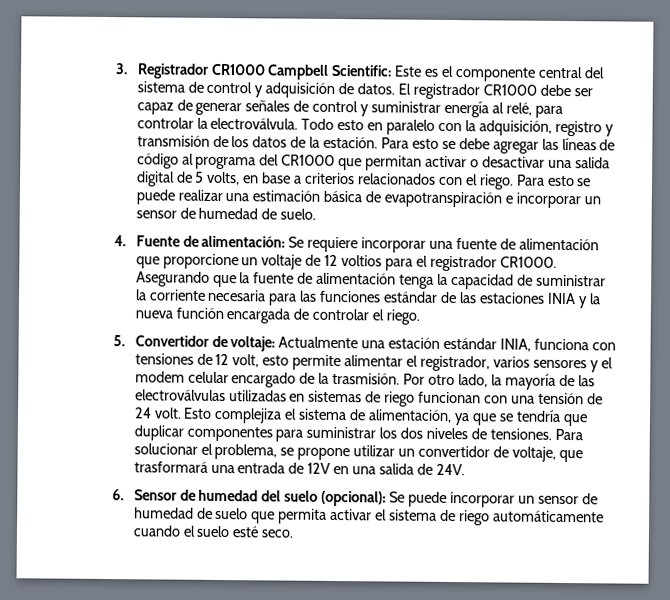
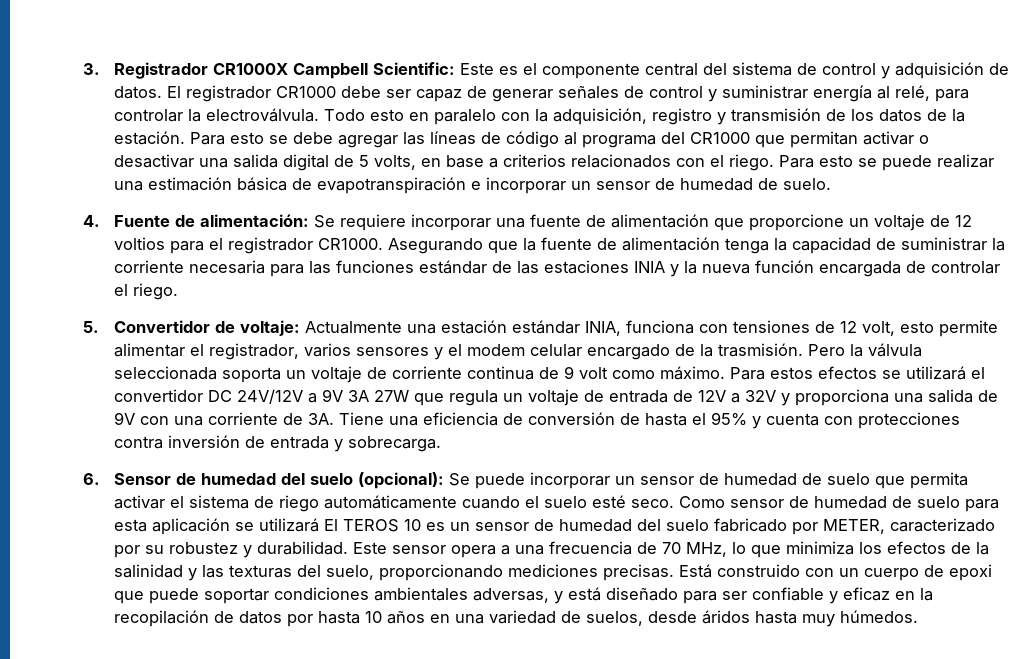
[210,63,266,76] CR1000 -> [212,63,288,75] CR1000X
[403,373,595,390] [134,389,603,407] [133,407,588,427] [133,425,583,442] [133,443,583,463] [133,461,465,476] Por otro lado, la mayoría de las electroválvulas utilizadas en sistemas de riego funcionan con una tensión de 24 volt. Esto complejiza el sistema de alimentación, ya que se tendría que duplicar componentes para suministrar los dos niveles de tensiones. Para solucionar el problema, se propone utilizar un convertidor de voltaje, que trasformará una entrada de 12V en una salida de 24V. -> [807,343,922,357] [113,366,985,383] [113,389,998,406] [113,412,960,429] [113,435,441,452] Pero la válvula seleccionada soporta un voltaje de corriente continua de 9 volt como máximo. Para estos efectos se utilizará el convertidor DC 24V/12V a 9V 3A 27W que regula un voltaje de entrada de 12V a 32V y proporciona una salida de 9V con una corriente de 3A. Tiene una eficiencia de conversión de hasta el 95% y cuenta con protecciones contra inversión de entrada y sobrecarga.
(294, 533) none -> [678,496,999,512] [113,518,995,535] [113,541,989,558] [113,564,992,581] [113,587,933,604] [113,610,918,627] Como sensor de humedad de suelo para esta aplicación se utilizará El TEROS 10 es un sensor de humedad del suelo fabricado por METER, caracterizado por su robustez y durabilidad. Este sensor opera a una frecuencia de 70 MHz, lo que minimiza los efectos de la salinidad y las texturas del suelo, proporcionando mediciones precisas. Está construido con un cuerpo de epoxi que puede soportar condiciones ambientales adversas, y está diseñado para ser confiable y eficaz en la recopilación de datos por hasta 10 años en una variedad de suelos, desde áridos hasta muy húmedos.

